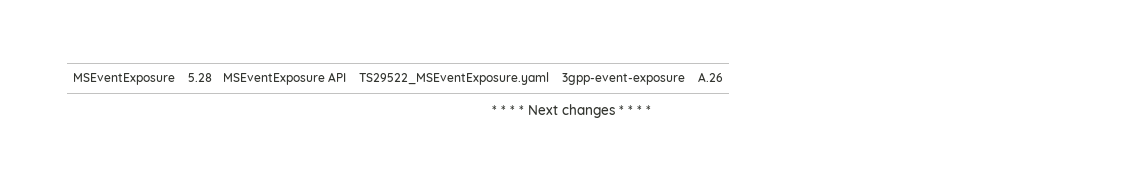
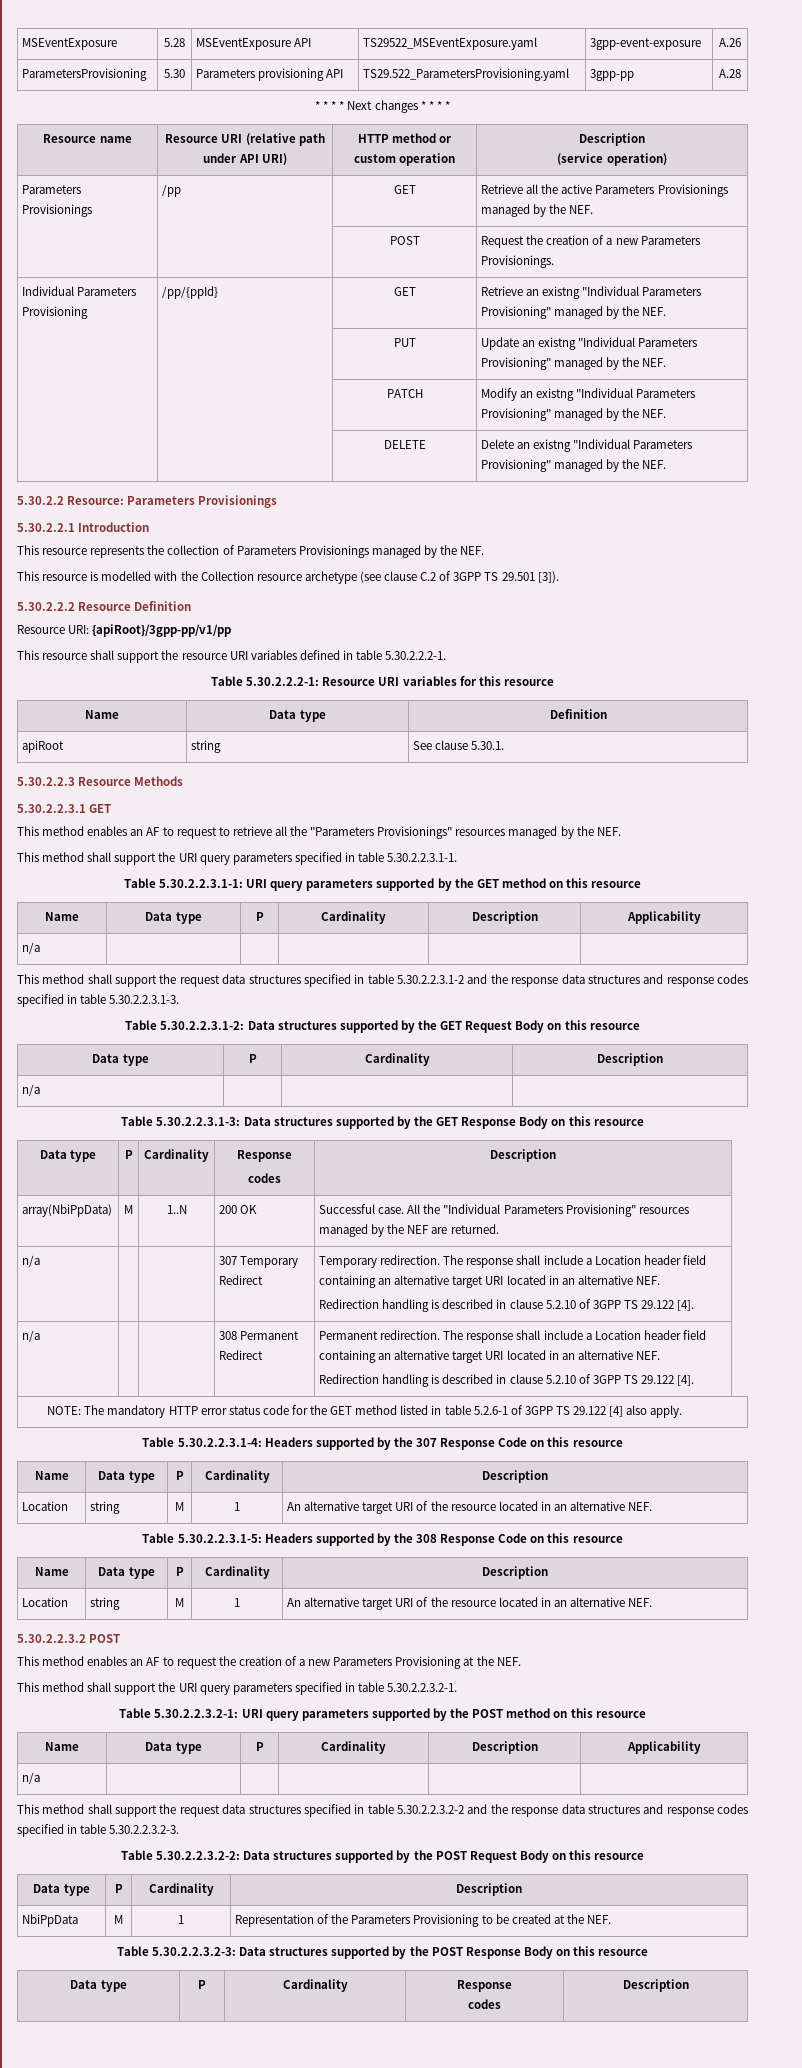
(723, 77) none -> [22,68,148,81] [164,69,185,78] [196,68,344,81] [363,68,570,81] [590,69,635,81] [719,69,741,78] // ParametersProvisioning | 5.30 | Parameters provisioning API | TS29.522_ParametersProvisioning.yaml | 3gpp-pp | A.28
(651, 110) none -> [43,134,132,143] [165,133,325,146] [203,153,287,165] [357,133,453,143] [353,153,456,166] [578,133,645,146] [557,153,667,166] [22,185,82,194] [22,204,93,217] [162,184,182,197] [393,185,416,194] [481,184,728,197] [481,204,594,217] [389,236,420,245] [481,235,700,248] [481,255,555,268] [22,286,137,296] [22,306,89,319] [162,286,219,299] [393,287,416,296] [481,286,702,299] [481,306,667,319] [393,338,416,347] [481,337,698,350] [481,357,667,370] [386,389,423,398] [481,388,696,401] [481,408,667,421] [383,440,426,449] [481,439,693,452] [481,459,667,472] [17,495,278,508] [17,522,150,532] [17,545,485,558] [17,571,559,584] [17,601,192,611] [17,624,232,637] [17,650,447,663] [211,676,554,686] [85,710,119,719] [269,710,326,722] [549,709,607,719] [22,740,65,753] [191,740,222,753] [413,740,505,750] [17,776,184,786] [17,804,112,813] [17,826,621,839] [17,852,458,865] [123,878,642,891] [45,912,79,921] [145,912,202,924] [255,912,264,921] [321,911,386,924] [471,911,538,924] [626,911,701,924] [22,942,41,954] [17,974,748,987] [17,994,180,1007] [125,1020,640,1033] [92,1054,149,1066] [248,1054,257,1063] [364,1053,430,1066] [597,1053,663,1066] [22,1084,41,1096] [121,1116,644,1129] [39,1150,97,1162] [124,1150,133,1159] [144,1149,209,1162] [237,1150,292,1162] [248,1173,281,1183] [490,1149,556,1162] [22,1204,113,1217] [124,1205,133,1214] [166,1205,187,1214] [219,1205,258,1214] [319,1204,689,1217] [319,1224,499,1237] [22,1255,41,1267] [219,1256,299,1268] [219,1275,264,1285] [319,1255,706,1268] [319,1275,660,1288] [319,1299,695,1312] [22,1330,41,1342] [219,1331,300,1340] [219,1350,264,1360] [319,1330,706,1343] [319,1350,660,1363] [319,1374,695,1387] [47,1405,683,1418] [142,1437,623,1450] [34,1471,69,1480] [98,1471,155,1483] [175,1471,184,1480] [204,1470,270,1483] [482,1470,548,1483] [22,1501,69,1511] [90,1501,121,1514] [175,1502,184,1511] [234,1502,240,1511] [287,1501,653,1514] [142,1533,623,1546] [34,1567,69,1576] [98,1567,155,1579] [175,1567,184,1576] [204,1566,270,1579] [482,1566,548,1579] [22,1597,69,1607] [90,1597,121,1610] [175,1598,184,1607] [234,1598,240,1607] [287,1597,653,1610] [17,1634,121,1643] [17,1656,521,1669] [17,1682,458,1695] [119,1708,646,1721] [45,1742,79,1751] [145,1742,202,1754] [255,1742,264,1751] [321,1741,386,1754] [471,1741,538,1754] [626,1741,701,1754] [22,1772,41,1784] [17,1804,748,1817] [17,1824,180,1837] [120,1850,645,1863] [33,1884,90,1896] [114,1884,123,1893] [148,1883,214,1896] [456,1883,522,1896] [22,1914,79,1927] [114,1915,123,1924] [178,1915,184,1924] [235,1914,612,1927] [116,1946,649,1959] [70,1980,127,1992] [198,1980,206,1989] [282,1979,348,1992] [457,1980,512,1992] [468,1999,501,2009] [622,1979,689,1992] // Resource name | Resource URI (relative path under API URI) | HTTP method or custom operation | Description // (service operation) // Parameters Provisionings | /pp | GET | Retrieve all the active Parameters Provisionings managed by the NEF. // | | POST | Request the creation of a new Parameters Provisionings. // Individual Parameters Provisioning | /pp/{ppId} | GET | Retrieve an existng "Individual Parameters Provisioning" managed by the NEF. // | | PUT | Update an existng "Individual Parameters Provisioning" managed by the NEF. // | | PATCH | Modify an existng "Individual Parameters Provisioning" managed by the NEF. // | | DELETE | Delete an existng "Individual Parameters Provisioning" managed by the NEF. // 5.30.2.2 Resource: Parameters Provisionings // 5.30.2.2.1 Introduction // This resource represents the collection of Parameters Provisionings managed by the NEF. // This resource is modelled with the Collection resource archetype (see clause C.2 of 3GPP TS 29.501 [3]). // 5.30.2.2.2 Resource Definition // Resource URI: {apiRoot}/3gpp-pp/v1/pp // This resource shall support the resource URI variables defined in table 5.30.2.2.2-1. // Table 5.30.2.2.2-1: Resource URI variables for this resource // Name | Data type | Definition // apiRoot | string | See clause 5.30.1. // 5.30.2.2.3 Resource Methods // 5.30.2.2.3.1 GET // This method enables an AF to request to retrieve all the "Parameters Provisionings" resources managed by the NEF. // This method shall support the URI query parameters specified in table 5.30.2.2.3.1-1. // Table 5.30.2.2.3.1-1: URI query parameters supported by the GET method on this resource // Name | Data type | P | Cardinality | Description | Applicability // n/a | | | | | // This method shall support the request data structures specified in table 5.30.2.2.3.1-2 and the response data structures and response codes specified in table 5.30.2.2.3.1-3. // Table 5.30.2.2.3.1-2: Data structures supported by the GET Request Body on this resource // Data type | P | Cardinality | Description // n/a | | | // Table 5.30.2.2.3.1-3: Data structures supported by the GET Response Body on this resource // Data type | P | Cardinality | Response // codes | Description // array(NbiPpData) | M | 1..N | 200 OK | Successful case. All the "Individual Parameters Provisioning" resources managed by the NEF are returned. // n/a | | | 307 Temporary Redirect | Temporary redirection. The response shall include a Location header field containing an alternative target URI located in an alternative NEF. // Redirection handling is described in clause 5.2.10 of 3GPP TS 29.122 [4]. // n/a | | | 308 Permanent Redirect | Permanent redirection. The response shall include a Location header field containing an alternative target URI located in an alternative NEF. // Redirection handling is described in clause 5.2.10 of 3GPP TS 29.122 [4]. // NOTE: The mandatory HTTP error status code for the GET method listed in table 5.2.6-1 of 3GPP TS 29.122 [4] also apply. // Table 5.30.2.2.3.1-4: Headers supported by the 307 Response Code on this resource // Name | Data type | P | Cardinality | Description // Location | string | M | 1 | An alternative target URI of the resource located in an alternative NEF. // Table 5.30.2.2.3.1-5: Headers supported by the 308 Response Code on this resource // Name | Data type | P | Cardinality | Description // Location | string | M | 1 | An alternative target URI of the resource located in an alternative NEF. // 5.30.2.2.3.2 POST // This method enables an AF to request the creation of a new Parameters Provisioning at the NEF. // This method shall support the URI query parameters specified in table 5.30.2.2.3.2-1. // Table 5.30.2.2.3.2-1: URI query parameters supported by the POST method on this resource // Name | Data type | P | Cardinality | Description | Applicability // n/a | | | | | // This method shall support the request data structures specified in table 5.30.2.2.3.2-2 and the response data structures and response codes specified in table 5.30.2.2.3.2-3. // Table 5.30.2.2.3.2-2: Data structures supported by the POST Request Body on this resource // Data type | P | Cardinality | Description // NbiPpData | M | 1 | Representation of the Parameters Provisioning to be created at the NEF. // Table 5.30.2.2.3.2-3: Data structures supported by the POST Response Body on this resource // Data type | P | Cardinality | Response // codes | Description

